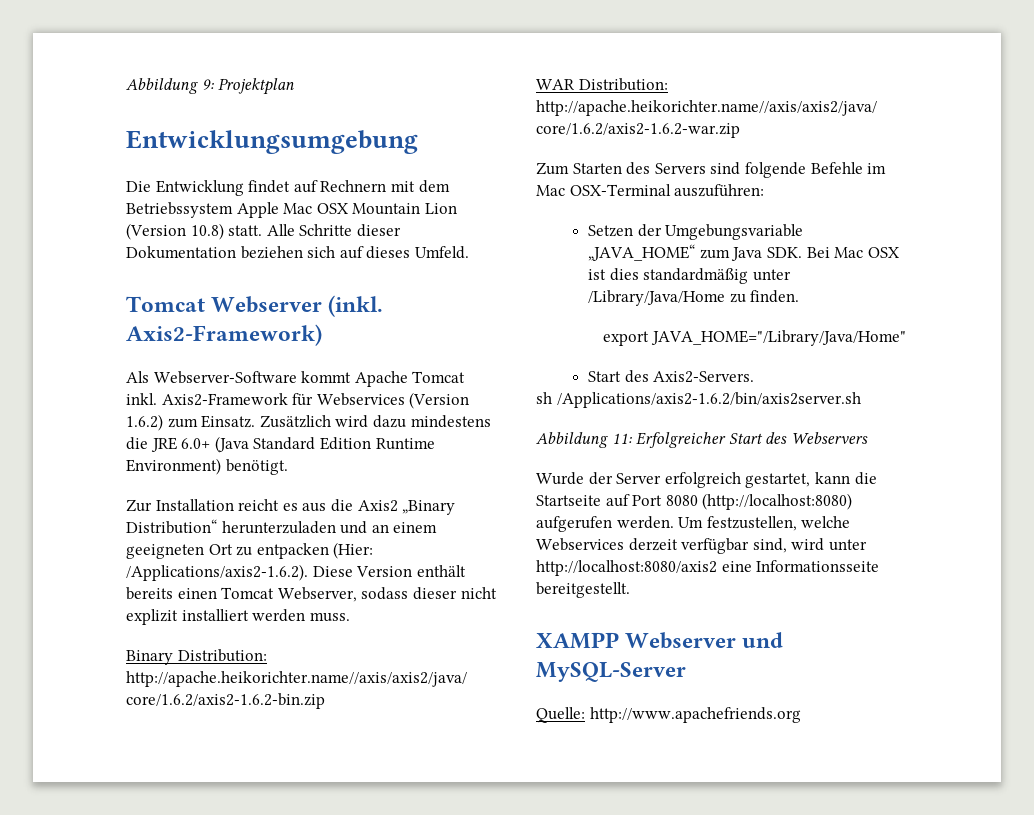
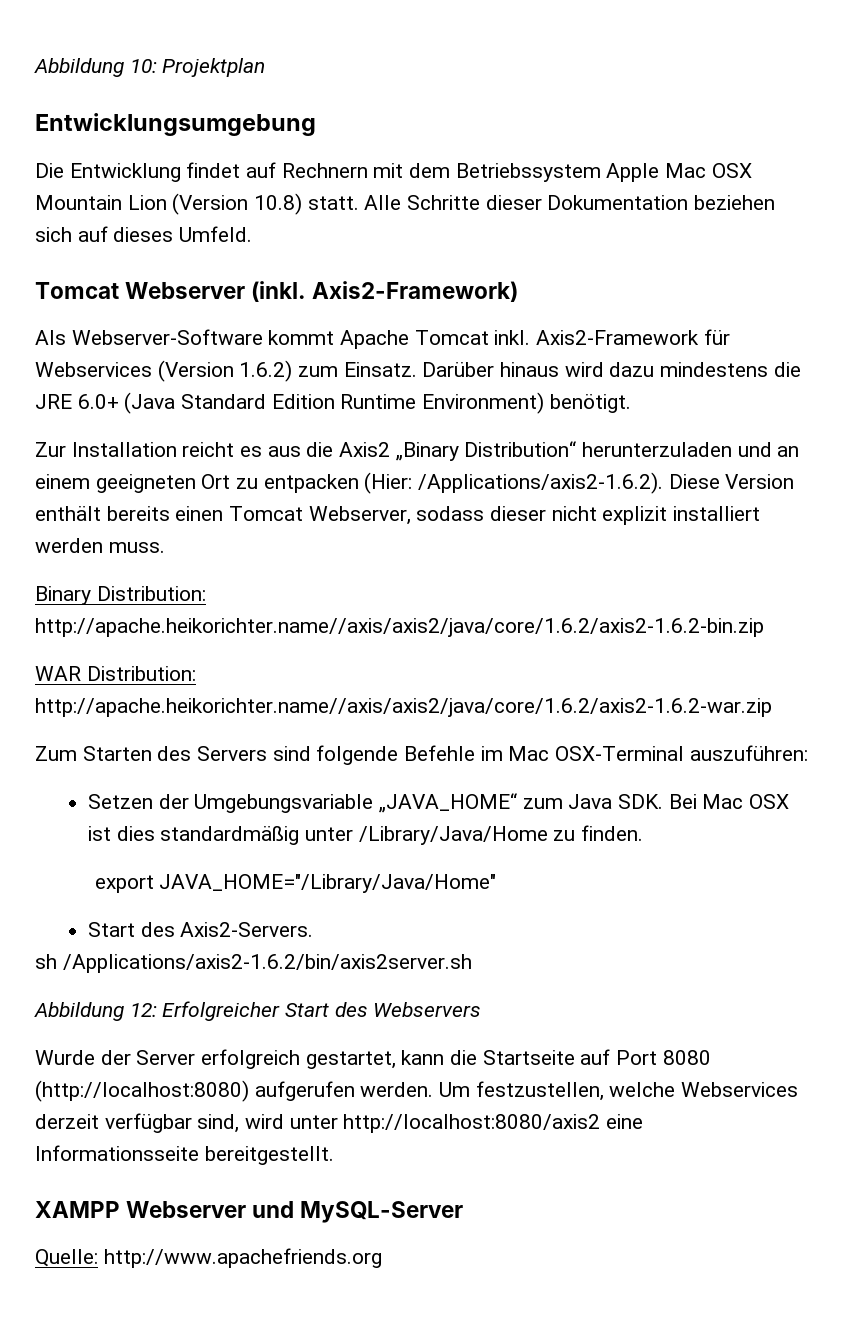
[126,78,214,94] Abbildung 9: -> [34,58,157,77] Abbildung 10:
[259,415,331,428] Zusätzlich -> [422,362,560,377] Darüber hinaus
[611,433,632,444] 11: -> [129,1003,157,1017] 12:

